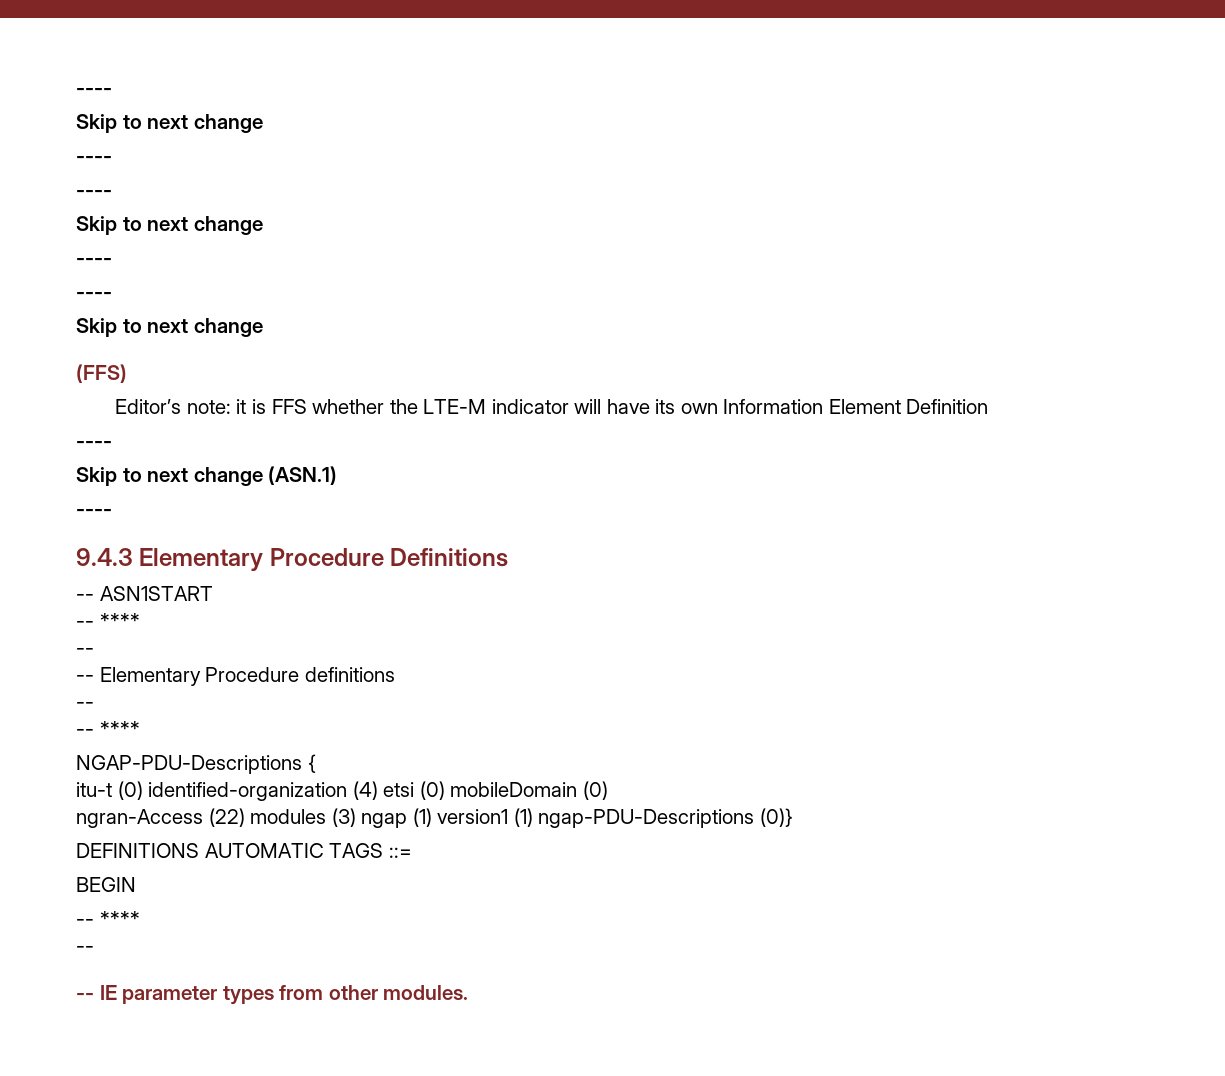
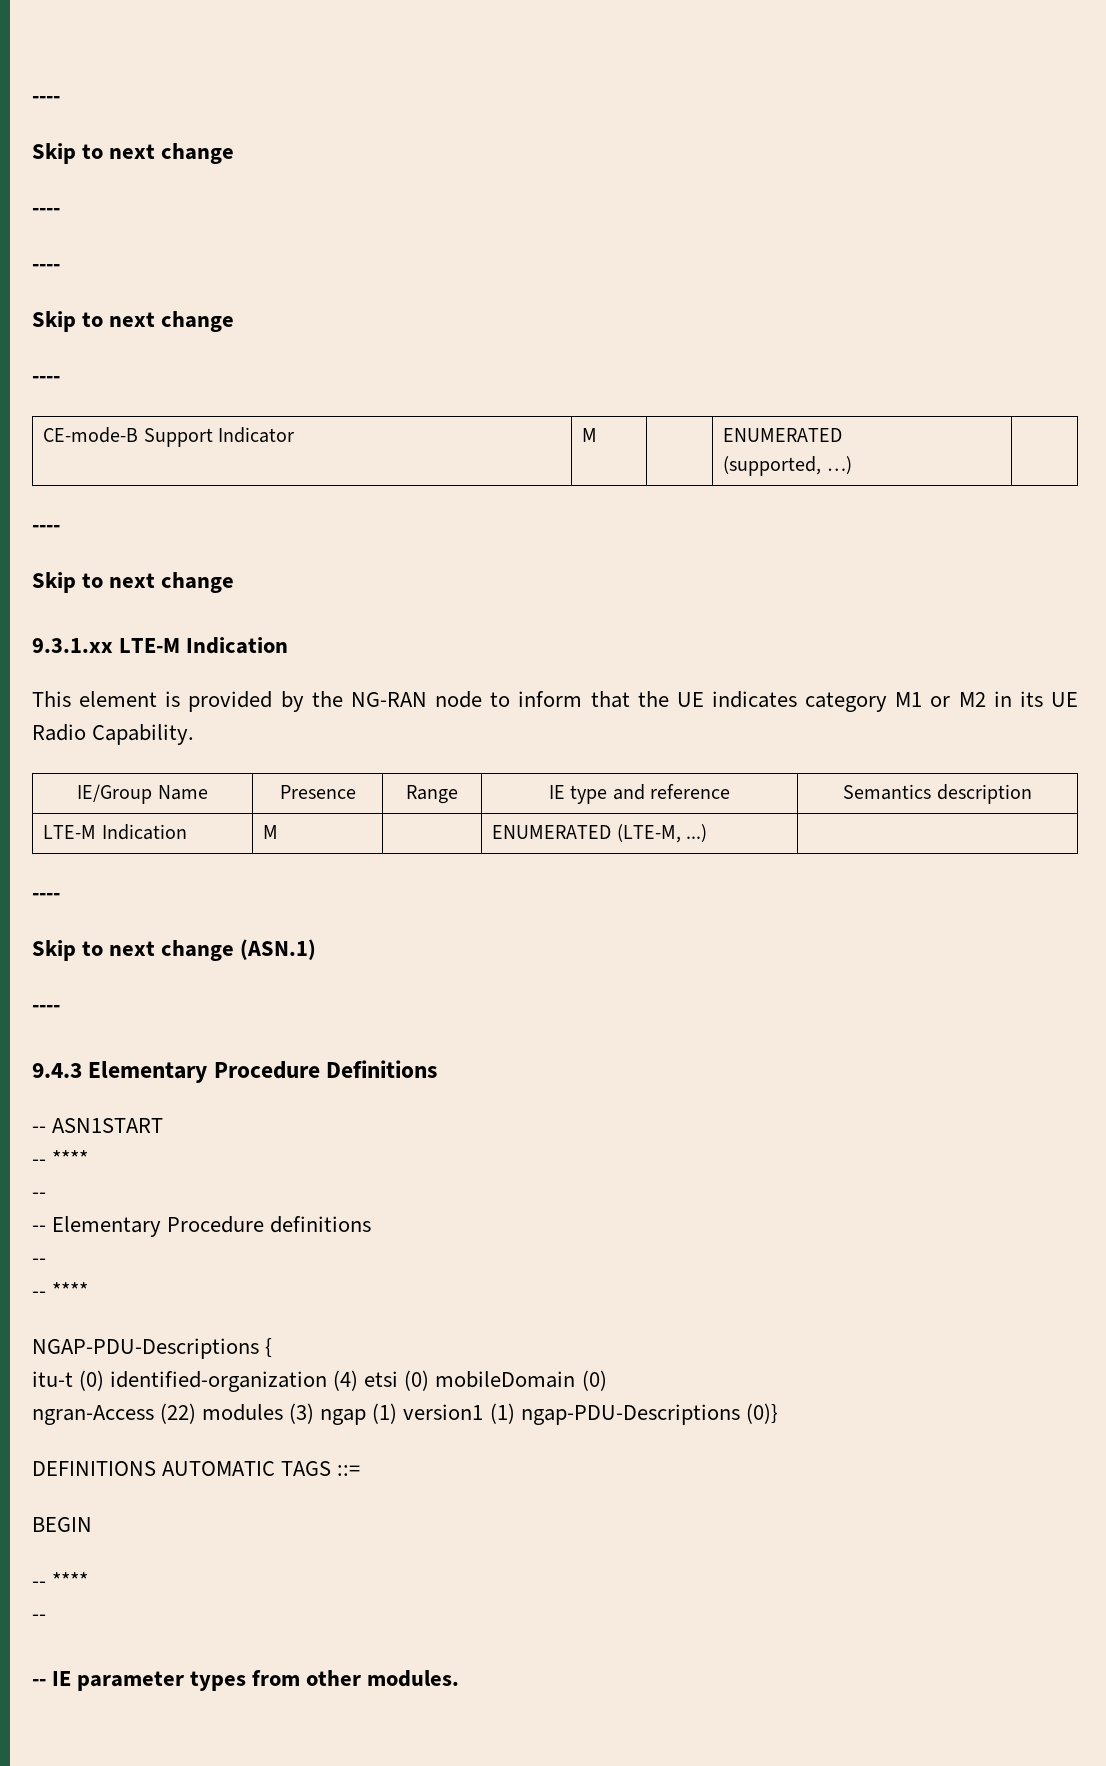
[76,292,112,299] [76,318,263,337] [76,364,127,383] [115,399,989,414] // ---- // Skip to next change // (FFS) // Editor’s note: it is FFS whether the LTE-M indicator will have its own Information Element Definition -> [43,427,295,447] [582,428,598,442] [723,428,843,442] [723,456,852,476] [32,525,60,532] [32,572,235,593] [32,637,289,654] [32,691,1078,712] [32,724,195,745] [77,784,208,804] [279,785,356,799] [406,785,458,804] [548,784,731,804] [843,784,1032,804] [43,824,187,840] [263,825,279,839] [492,824,708,843] // CE-mode-B Support Indicator | M | | ENUMERATED // (supported, …) | // ---- // Skip to next change // 9.3.1.xx LTE-M Indication // This element is provided by the NG-RAN node to inform that the UE indicates category M1 or M2 in its UE Radio Capability. // IE/Group Name | Presence | Range | IE type and reference | Semantics description // LTE-M Indication | M | | ENUMERATED (LTE-M, ...) |

